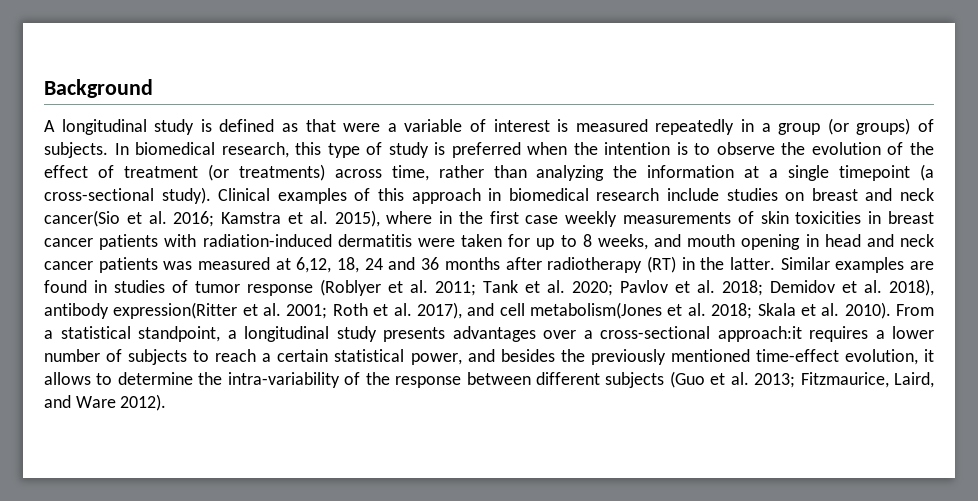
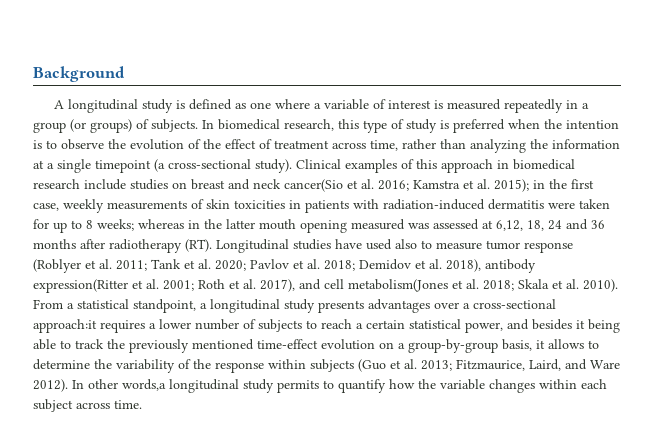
[305,119,381,132] that were -> [249,99,310,109] one where
[207,164,325,181] (or treatments) -> (329, 144) none
[334,210,433,227] 2015), where -> [494,179,529,192] 2015);
[525,215,559,224] case -> [33,203,59,211] case,
[887,211,934,224] [44,238,93,247] breast cancer -> (301, 204) none
[597,234,934,250] [44,257,271,273] weeks, and mouth opening in head and neck cancer patients was measured -> [97,219,479,233] weeks; whereas in the latter mouth opening measured was assessed
[646,256,935,273] [44,280,188,293] (RT) in the latter. Similar examples are found in studies of -> [185,239,482,253] (RT). Longitudinal studies have used also to measure
[560,349,918,365] the previously mentioned time-effect evolution, -> [576,319,620,333] [33,339,532,353] it being able to track the previously mentioned time-effect evolution on a group-by-group basis,
[227,372,340,388] intra-variability -> [116,359,175,373] variability
[466,372,600,385] between different -> [268,359,306,369] within
(167, 402) none -> [72,379,607,393] [33,399,142,412] In other words,a longitudinal study permits to quantify how the variable changes within each subject across time.

